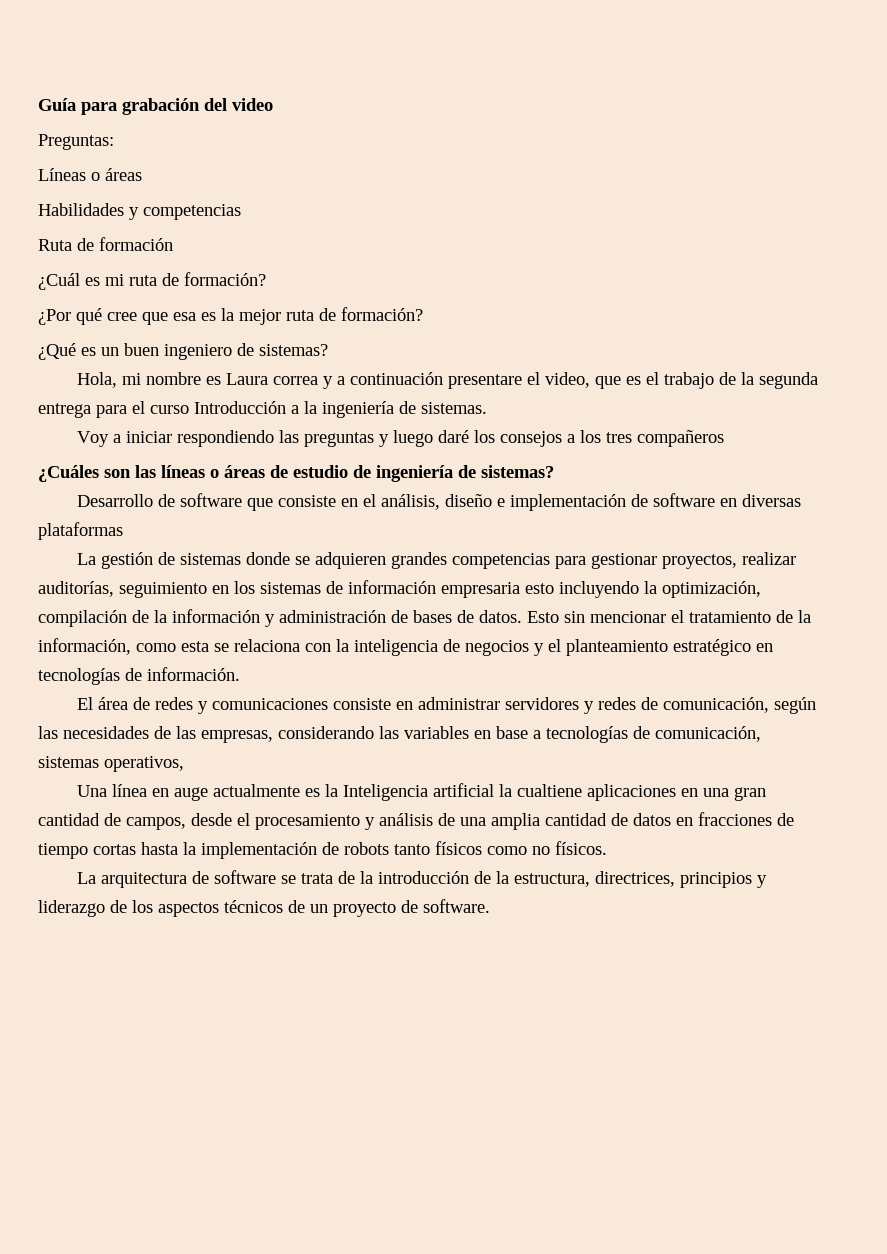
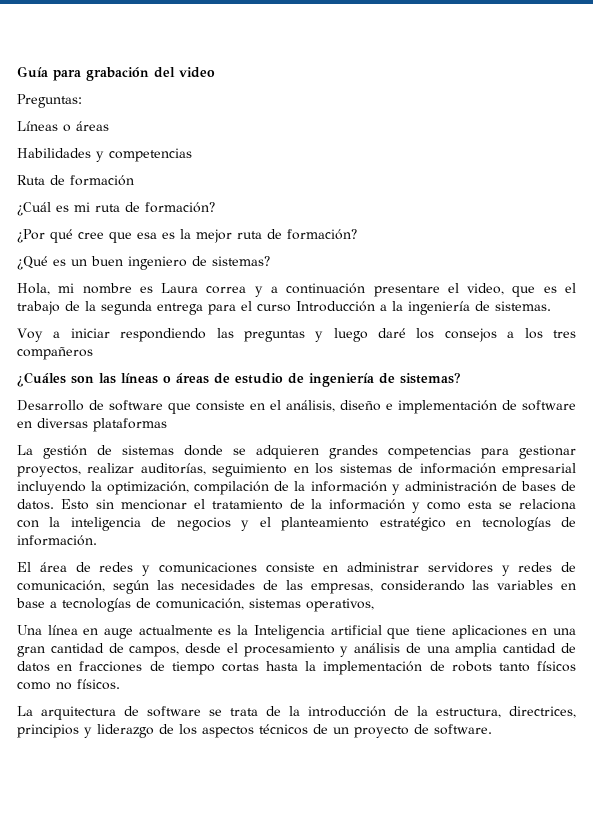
[441,582,554,598] empresaria esto -> [502,463,577,477] empresarial
[38,638,131,655] información, -> [329,499,421,513] información y
[498,784,582,797] la cualtiene -> [387,625,446,639] que tiene

